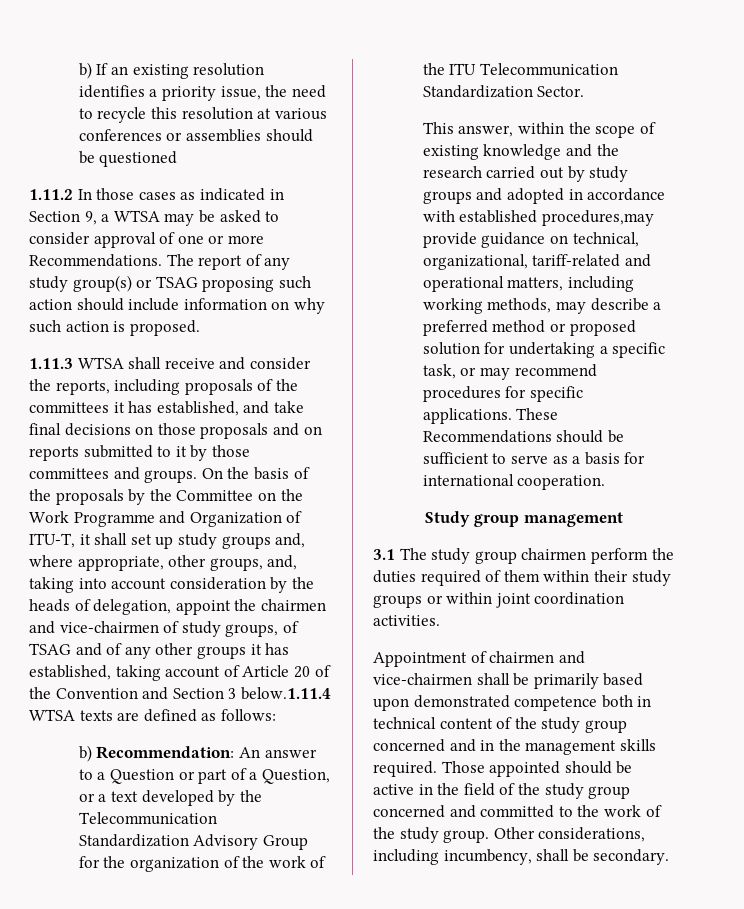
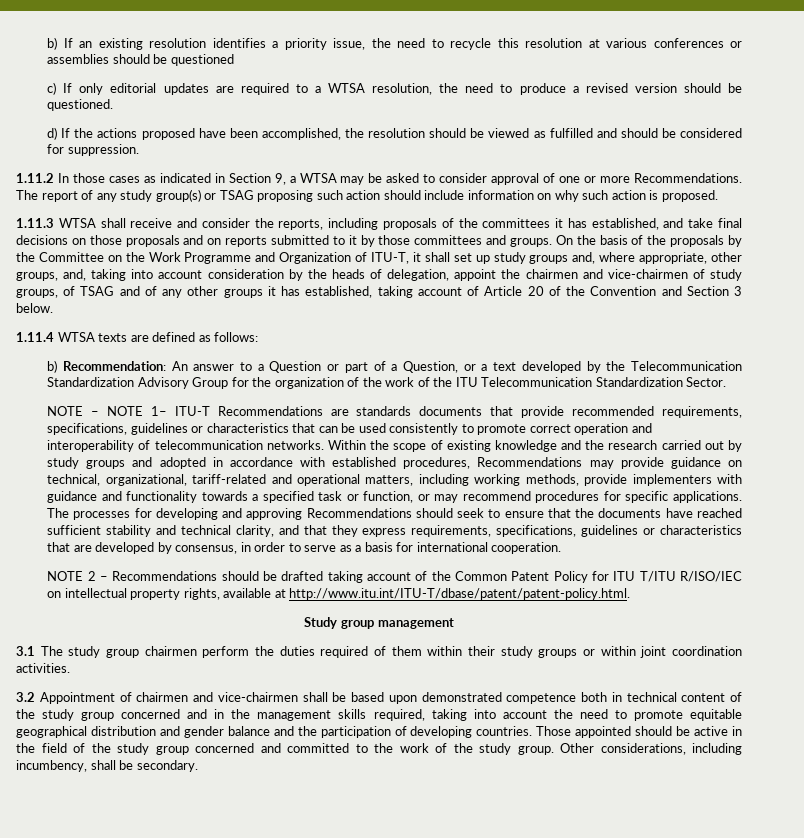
(178, 159) none -> [47,82,743,95] [47,99,114,111] [47,127,742,140] [47,144,139,156] // c) If only editorial updates are required to a WTSA resolution, the need to produce a revised version should be questioned. // d) If the actions proposed have been accomplished, the resolution should be viewed as fulfilled and should be considered for suppression.
[240,687,331,700] below.1.11.4 -> [16,303,53,313] [16,332,54,342] below. // 1.11.4
[422,122,565,137] This answer, within -> [47,406,742,418] [47,423,652,435] [47,440,366,452] NOTE – NOTE 1– ITU-T Recommendations are standards documents that provide recommended requirements, specifications, guidelines or characteristics that can be used consistently to promote correct operation and interoperability of telecommunication networks. Within
[542,210,655,226] procedures,may -> [403,457,614,469] procedures, Recommendations may
[556,298,662,314] [422,320,636,336] [422,342,666,358] [422,364,456,379] may describe a preferred method or proposed solution for undertaking a specific task, -> [584,474,742,486] [47,491,414,503] provide implementers with guidance and functionality towards a specified task or function,
[516,408,559,420] [422,430,625,443] [422,452,489,465] These Recommendations should be sufficient -> [47,508,743,520] [47,525,742,537] [47,542,286,554] The processes for developing and approving Recommendations should seek to ensure that the documents have reached sufficient stability and technical clarity, and that they express requirements, specifications, guidelines or characteristics that are developed by consensus, in order
(606, 482) none -> [47,571,742,583] [47,588,631,600] // NOTE 2 – Recommendations should be drafted taking account of the Common Patent Policy for ITU T/ITU R/ISO/IEC on intellectual property rights, available at http://www.itu.int/ITU-T/dbase/patent/patent-policy.html.
(440, 620) none -> [16,692,35,702] 3.2
[533,673,599,689] primarily -> (347, 697) none
[373,761,437,777] required. -> [373,709,742,721] [16,726,533,738] required, taking into account the need to promote equitable geographical distribution and gender balance and the participation of developing countries.

